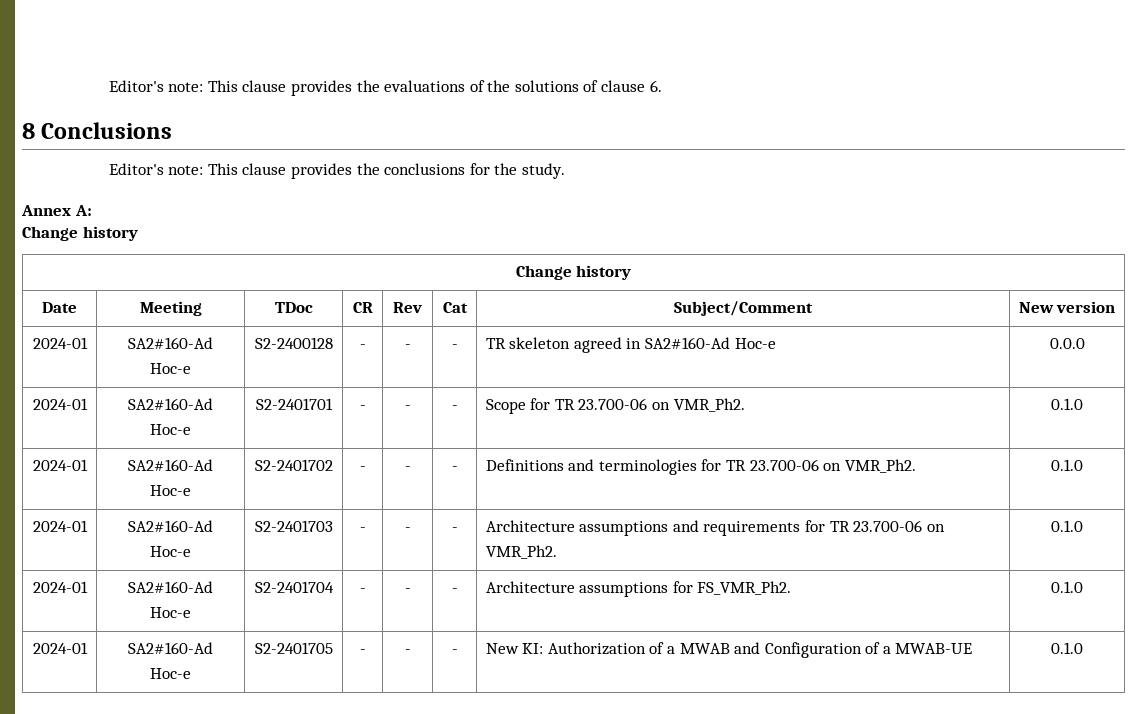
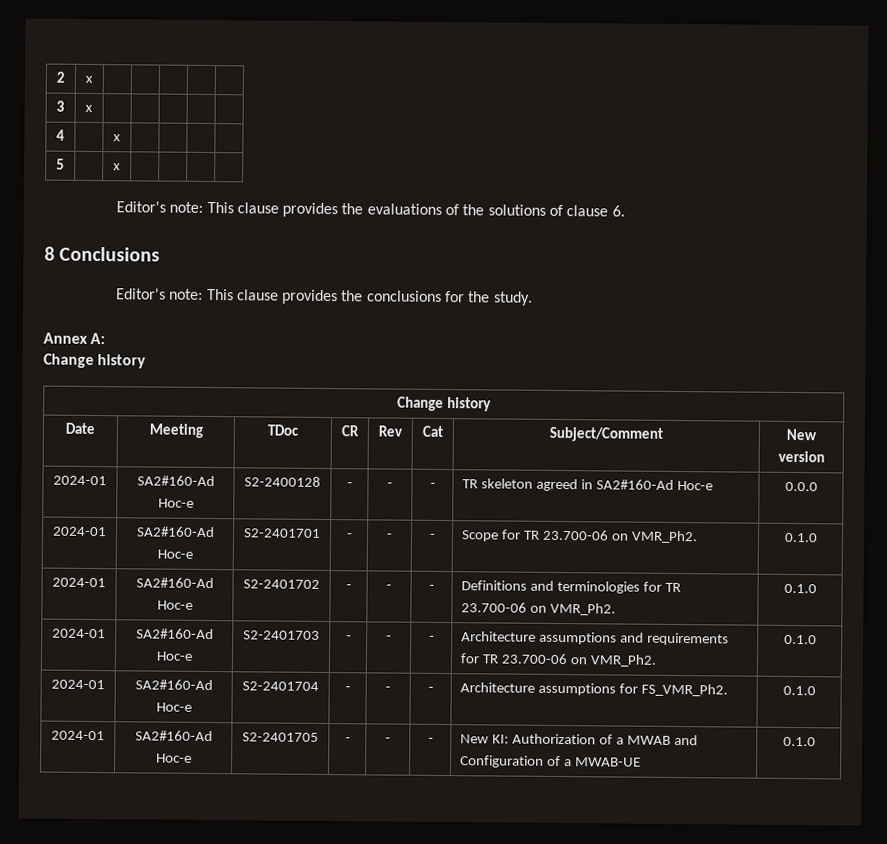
(108, 86) none -> [56,71,65,83] [85,75,93,83] [56,100,65,112] [85,104,93,112] [56,129,65,141] [113,134,121,142] [56,158,65,170] [113,163,121,171] 2 | x | | | | | // 3 | x | | | | | // 4 | | x | | | | // 5 | | x | | | | //

